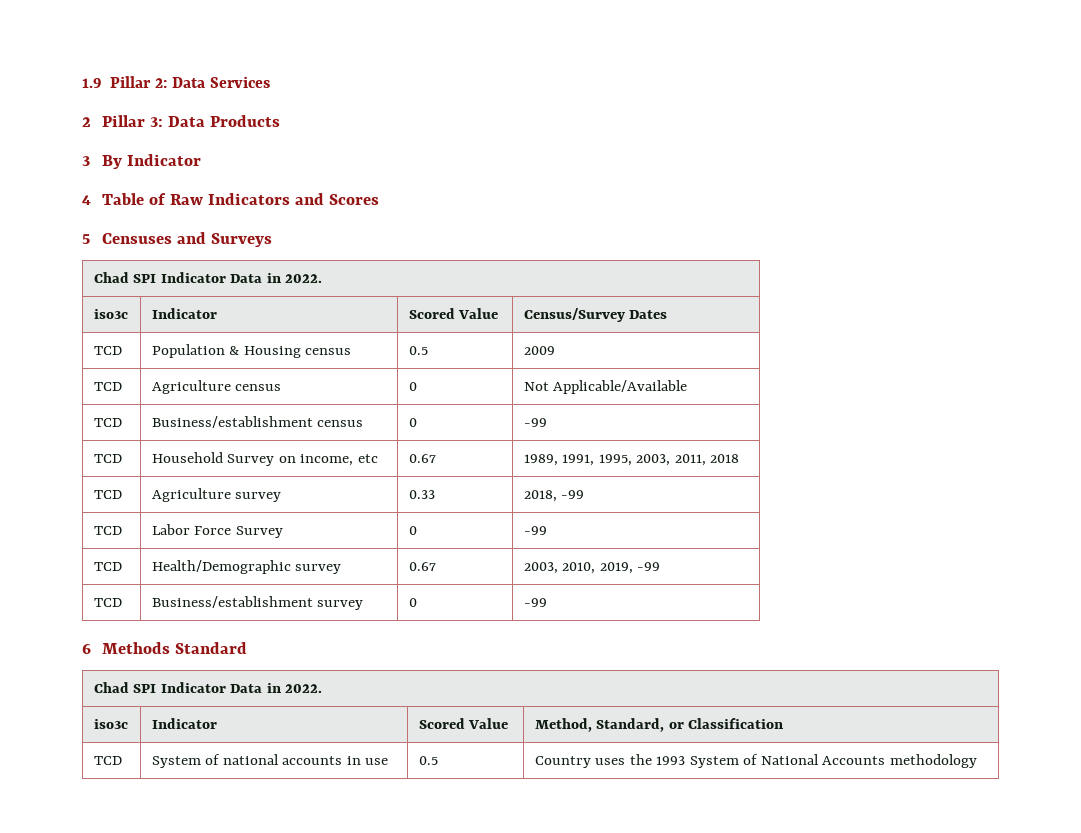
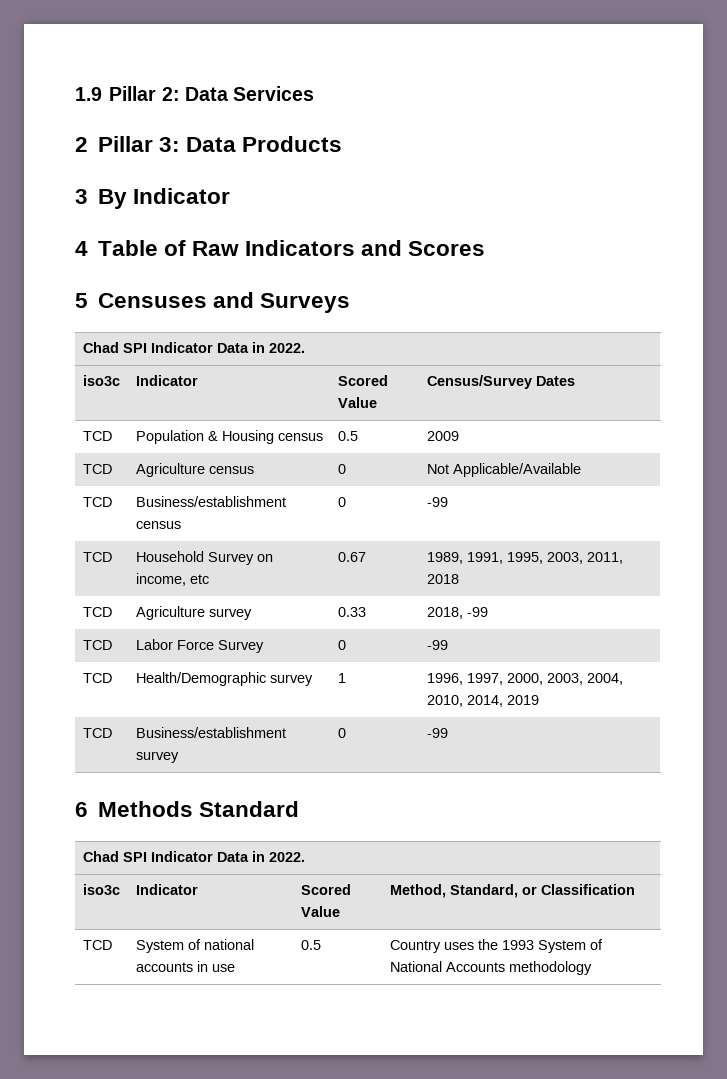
[408,562,436,571] [523,562,661,574] 0.67 | 2003, 2010, 2019, -99 -> [337,673,346,683] [426,673,623,685] [426,695,539,707] 1 | 1996, 1997, 2000, 2003, 2004, 2010, 2014, 2019

